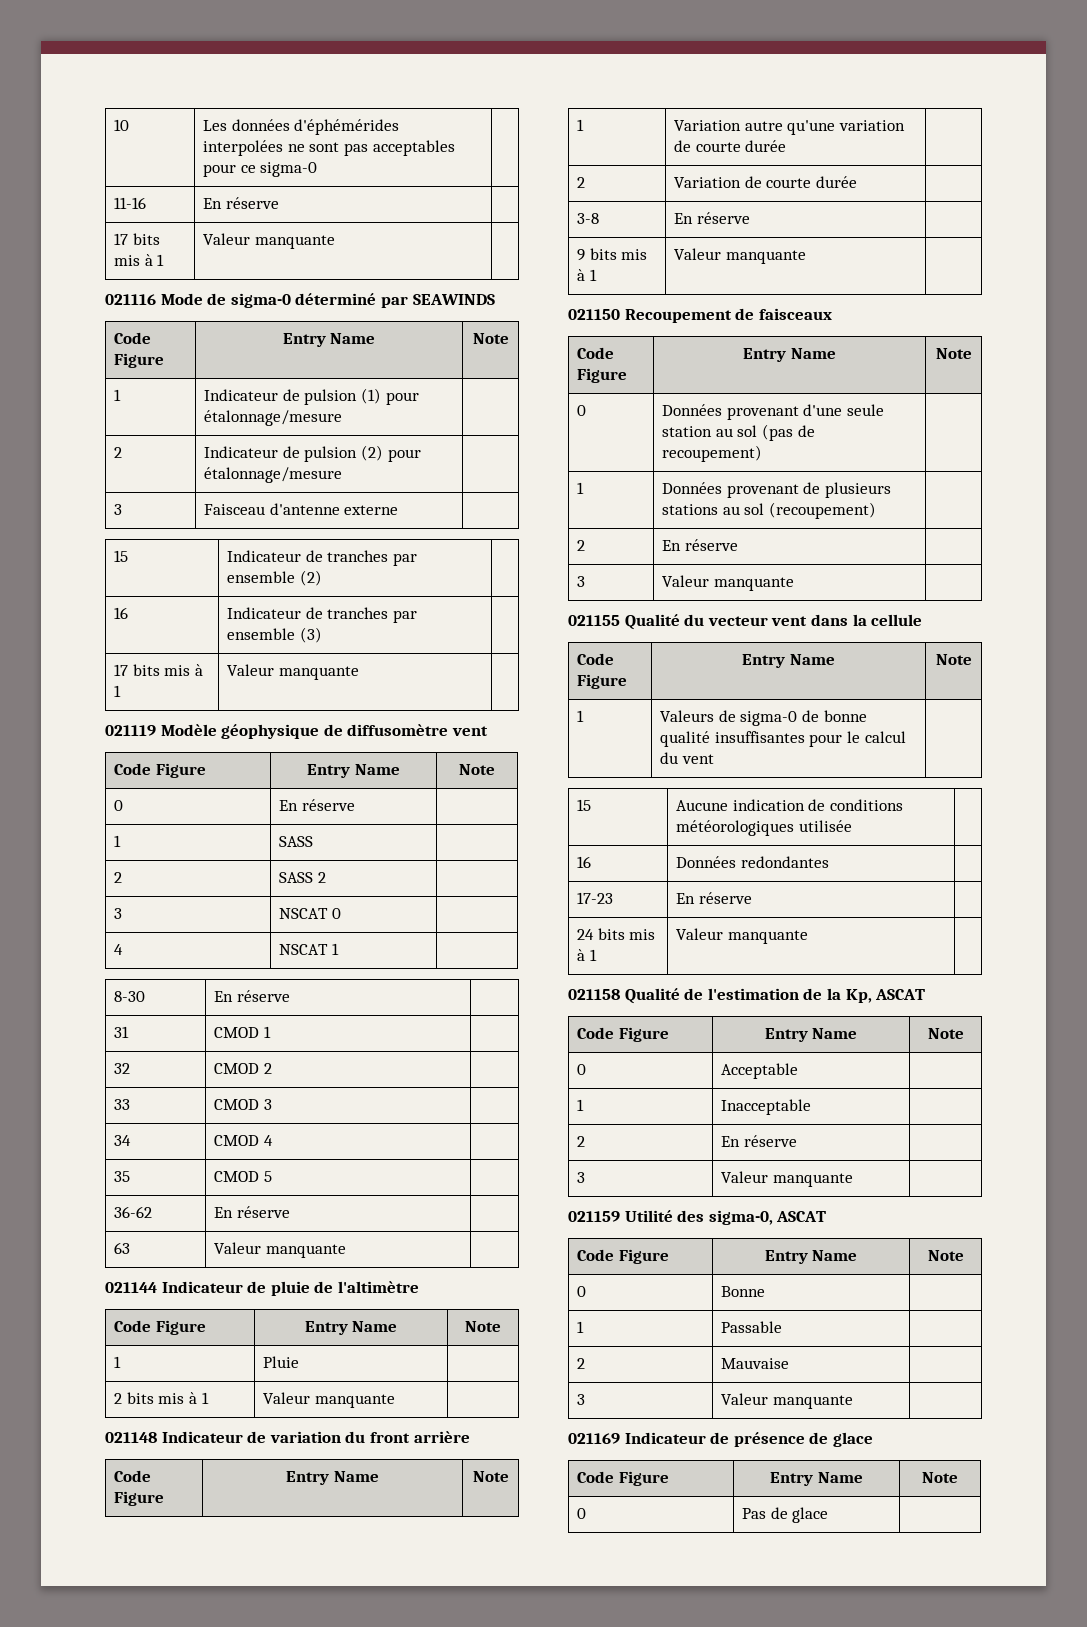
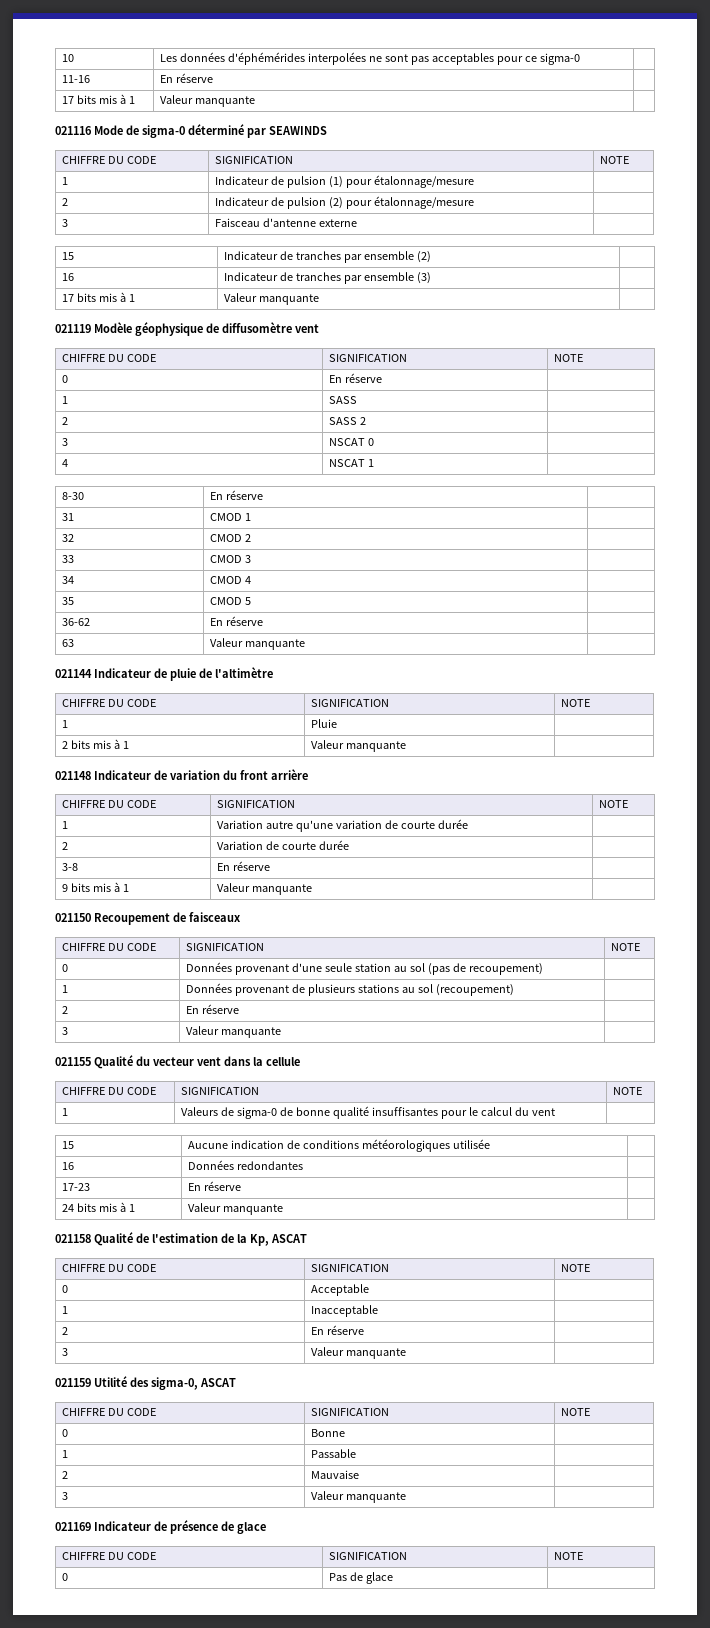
[114,332,152,344] [114,353,165,368] [282,333,376,347] [472,333,509,344] Code Figure | Entry Name | Note -> [61,156,156,164] [214,156,293,164] [599,156,629,164] CHIFFRE DU CODE | SIGNIFICATION | NOTE
[114,763,206,778] [307,764,400,778] [459,764,495,775] Code Figure | Entry Name | Note -> [61,354,156,362] [328,354,407,362] [553,354,583,362] CHIFFRE DU CODE | SIGNIFICATION | NOTE
[114,1320,206,1335] [304,1321,398,1335] [465,1321,501,1332] Code Figure | Entry Name | Note -> [61,699,156,707] [310,699,389,707] [560,699,590,707] CHIFFRE DU CODE | SIGNIFICATION | NOTE
[114,1470,152,1482] [114,1491,165,1506] [286,1471,379,1485] [472,1471,509,1482] Code Figure | Entry Name | Note -> [61,800,156,808] [216,800,295,808] [598,800,628,808] CHIFFRE DU CODE | SIGNIFICATION | NOTE
[577,347,615,359] [577,368,628,383] [743,348,836,362] [935,348,972,359] Code Figure | Entry Name | Note -> [61,943,156,951] [185,943,264,951] [610,943,640,951] CHIFFRE DU CODE | SIGNIFICATION | NOTE
[577,653,615,665] [577,674,628,689] [742,654,835,668] [935,654,972,665] Code Figure | Entry Name | Note -> [61,1087,156,1095] [180,1087,259,1095] [612,1087,642,1095] CHIFFRE DU CODE | SIGNIFICATION | NOTE
[577,1027,669,1042] [764,1028,858,1042] [927,1028,964,1039] Code Figure | Entry Name | Note -> [61,1264,156,1272] [310,1264,389,1272] [560,1264,590,1272] CHIFFRE DU CODE | SIGNIFICATION | NOTE
[577,1249,669,1264] [764,1250,858,1264] [927,1250,964,1261] Code Figure | Entry Name | Note -> [61,1408,156,1416] [310,1408,389,1416] [560,1408,590,1416] CHIFFRE DU CODE | SIGNIFICATION | NOTE
[577,1471,669,1486] [770,1472,863,1486] [922,1472,958,1483] Code Figure | Entry Name | Note -> [61,1552,156,1560] [328,1552,407,1560] [553,1552,583,1560] CHIFFRE DU CODE | SIGNIFICATION | NOTE

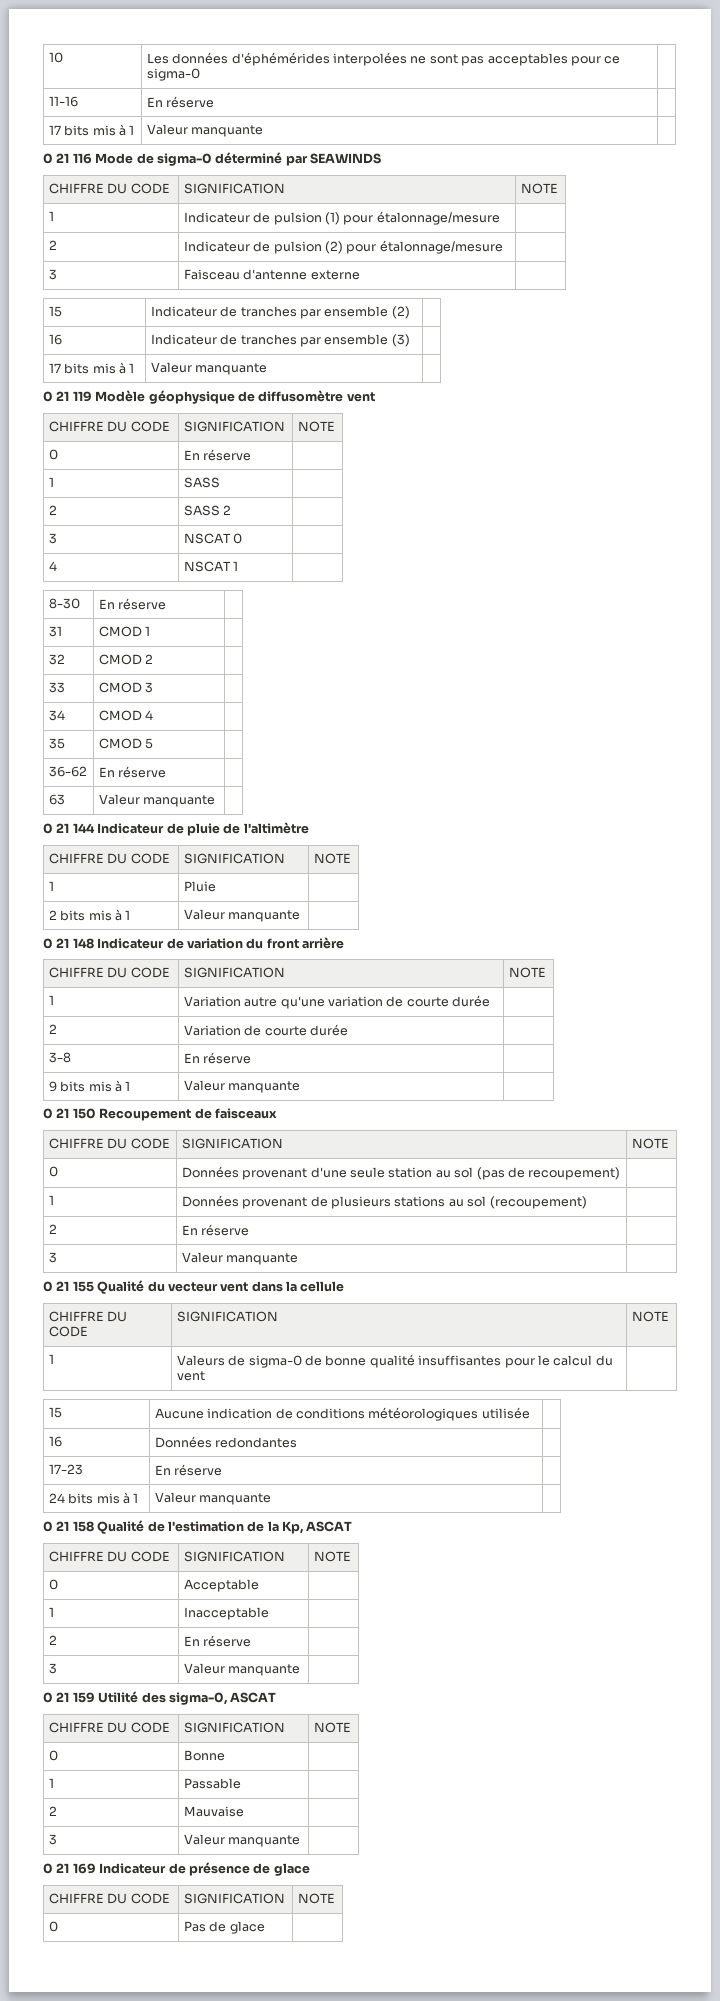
[55,126,92,135] 021116 -> [43,153,92,164] 0 21 116
[55,324,91,333] 021119 -> [43,391,92,402] 0 21 119
[55,669,92,678] 021144 -> [43,823,95,834] 0 21 144
[55,771,91,780] 021148 -> [43,938,94,949] 0 21 148
[55,913,91,922] 021150 -> [43,1108,96,1119] 0 21 150
[55,1057,91,1066] 021155 -> [43,1281,94,1292] 0 21 155
[55,1234,91,1243] 021158 -> [43,1521,94,1532] 0 21 158
[55,1378,91,1387] 021159 -> [43,1692,95,1703] 0 21 159
[55,1522,91,1531] 021169 -> [43,1863,96,1874] 0 21 169

